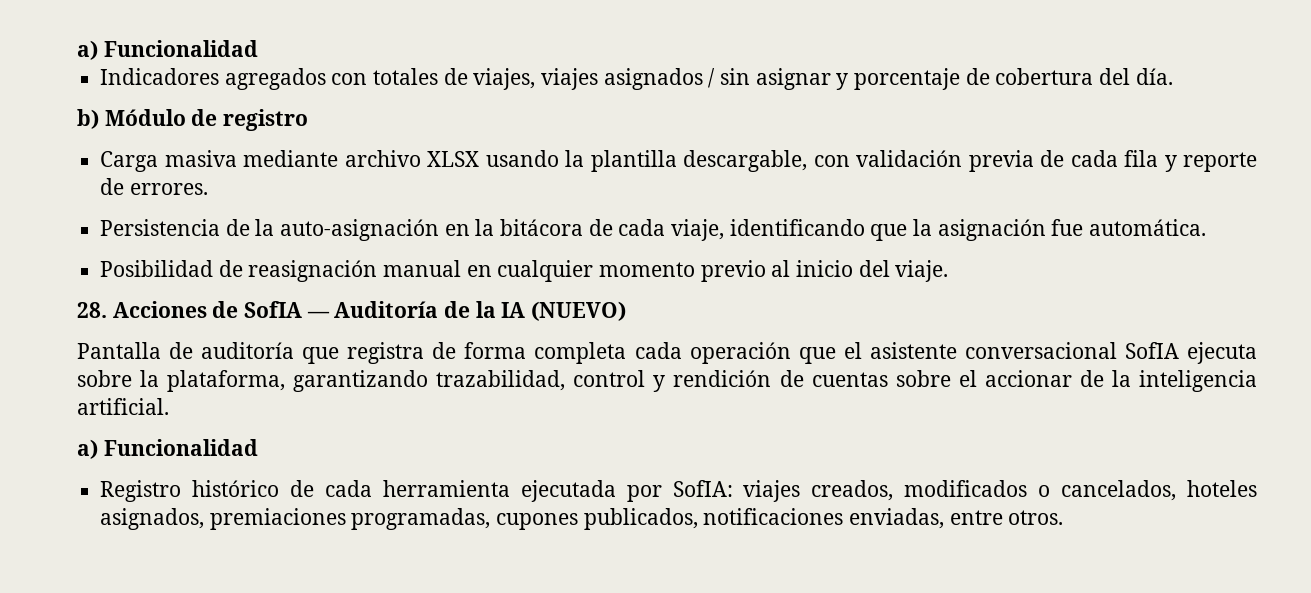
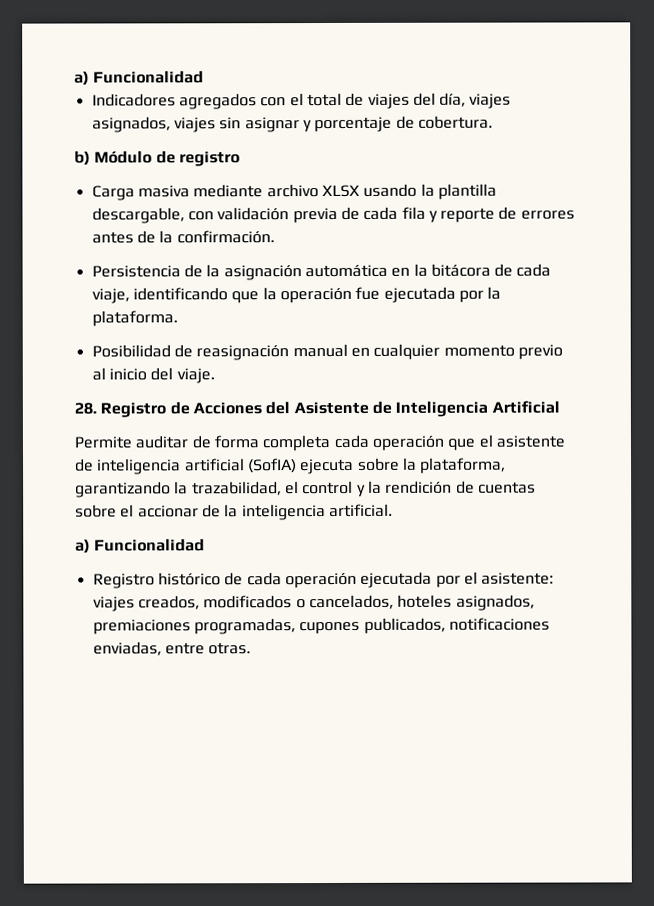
[373,68,716,90] totales de viajes, viajes asignados / -> [289,92,512,109] [91,116,216,133] el total de viajes del día, viajes asignados, viajes
[995,68,1173,85] cobertura del día. -> [417,115,493,129] cobertura.
[129,183,208,195] errores. -> [520,210,575,220] [91,230,275,244] errores antes de la confirmación.
[280,219,440,241] auto-asignación -> [223,264,388,281] asignación automática
[937,219,1207,241] asignación fue automática. -> [279,286,502,304] [91,310,178,327] operación fue ejecutada por la plataforma.
[112,301,627,321] [77,342,425,364] Acciones de SofIA — Auditoría de la IA (NUEVO) // Pantalla de auditoría que registra -> [100,400,560,418] [74,435,189,449] Registro de Acciones del Asistente de Inteligencia Artificial // Permite auditar
[964,342,1179,359] conversacional SofIA -> [75,458,297,475] de inteligencia artificial (SofIA)
[436,370,566,391] trazabilidad, -> [174,481,299,496] la trazabilidad, el
(666, 383) none -> [367,480,382,494] la
[382,480,733,502] herramienta ejecutada por SofIA: -> [284,571,555,589] operación ejecutada por el asistente:
[1008,510,1064,525] otros. -> [208,642,252,655] otras.

